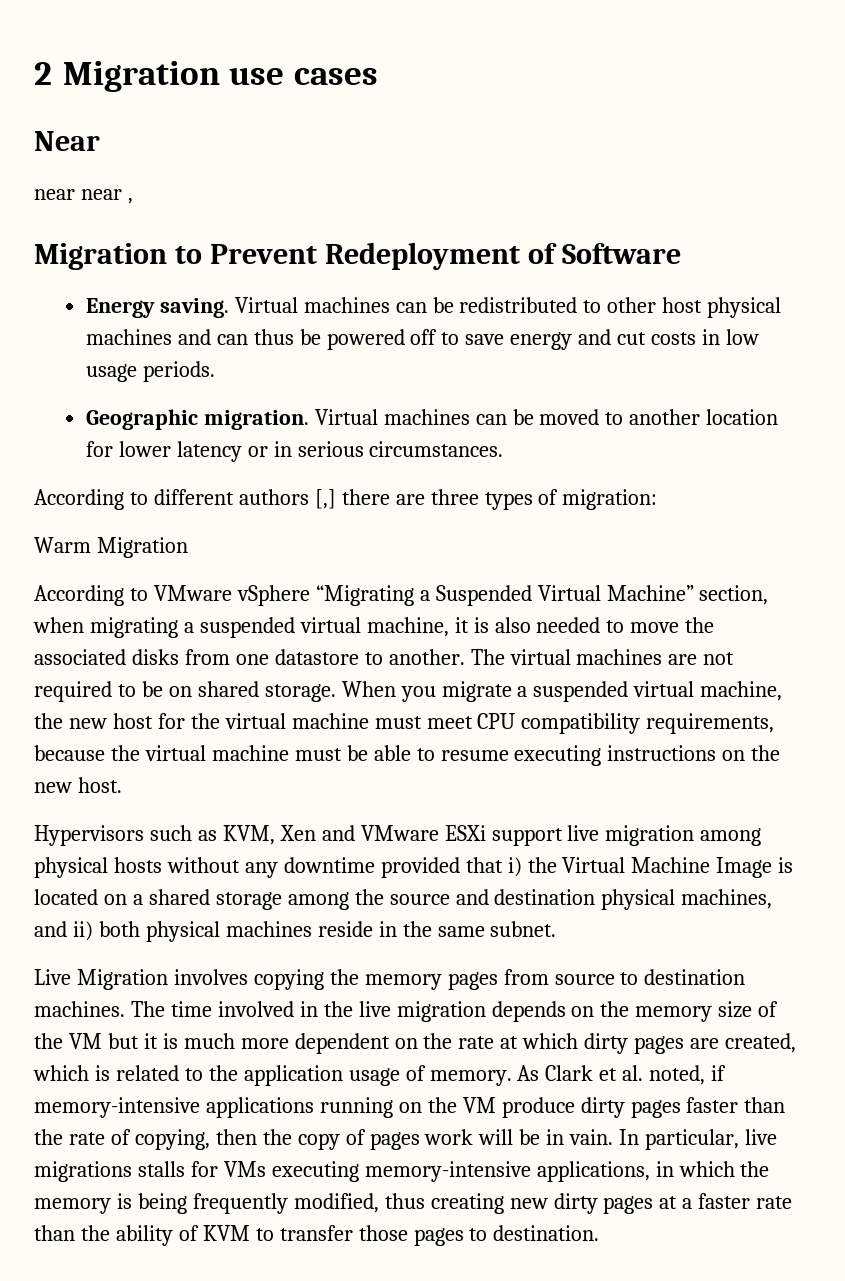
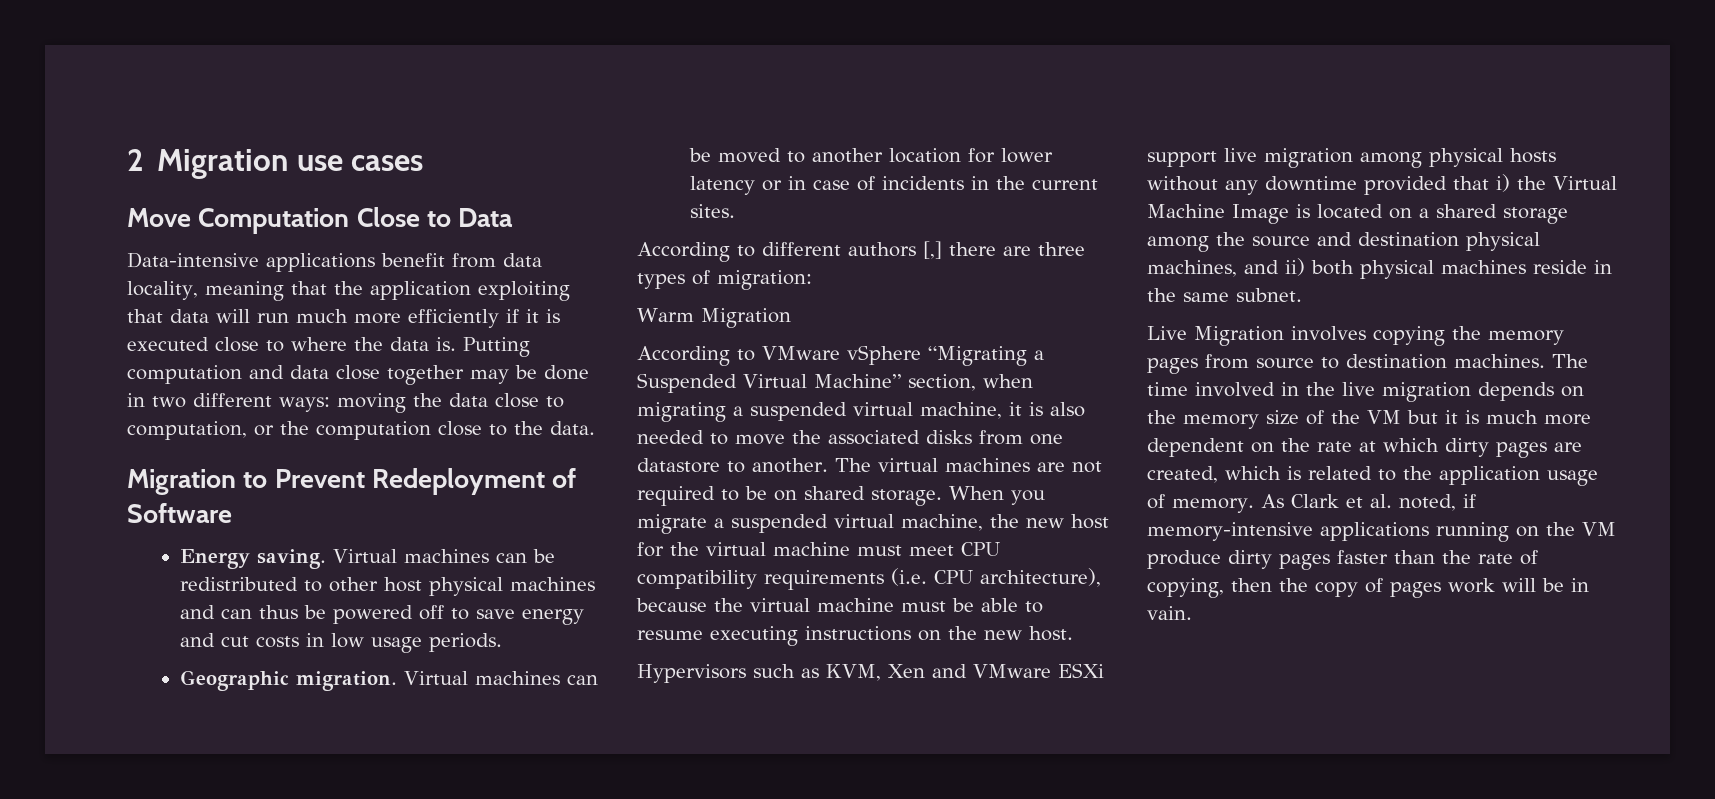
[34,131,100,151] [34,189,133,204] Near // near near , -> [127,207,514,234] [127,252,542,272] [127,281,570,301] [127,309,560,328] [127,337,530,357] [127,365,589,385] [127,393,564,413] [127,421,595,440] Move Computation Close to Data // Data-intensive applications benefit from data locality, meaning that the application exploiting that data will run much more efficiently if it is executed close to where the data is. Putting computation and data close together may be done in two different ways: moving the data close to computation, or the computation close to the data.
[297,441,504,457] serious circumstances. -> [813,176,1099,191] [690,204,736,218] case of incidents in the current sites.
[646,713,775,734] requirements, -> [764,568,1101,590] requirements (i.e. CPU architecture),
[619,1129,778,1150] [34,1161,770,1182] [34,1193,793,1214] [34,1225,600,1246] In particular, live migrations stalls for VMs executing memory-intensive applications, in which the memory is being frequently modified, thus creating new dirty pages at a faster rate than the ability of KVM to transfer those pages to destination. -> (1192, 613) none

